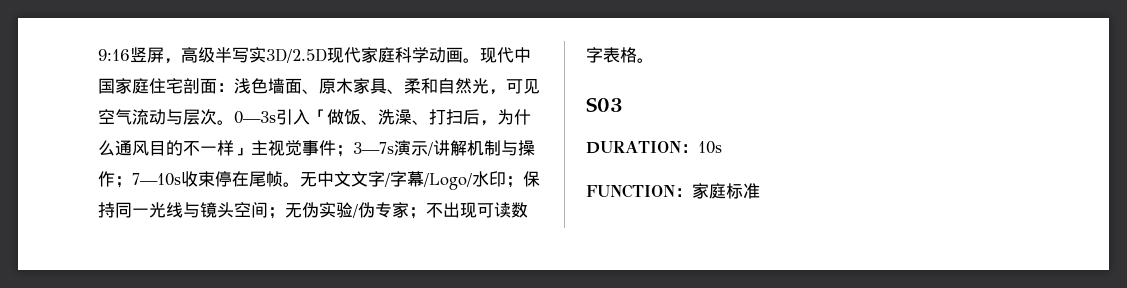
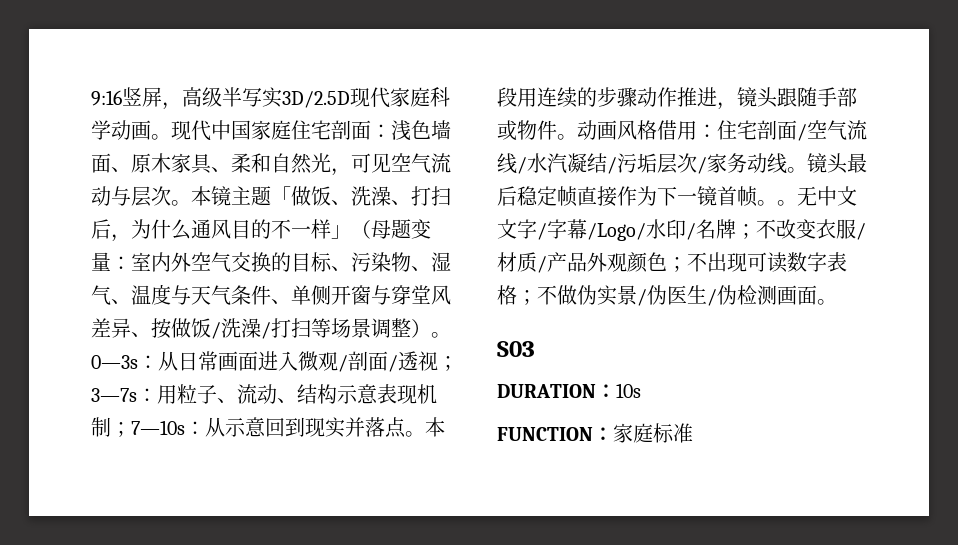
[234,109,310,125] 0—3s引入 -> [191,186,271,206] 本镜主题
[251,140,535,157] [98,171,283,188] 主视觉事件；3—7s演示/讲解机制与操作；7—10s收束停在尾帧 -> [351,219,431,239] [91,252,451,272] [91,284,451,305] [91,318,451,339] [91,351,458,372] [91,384,437,404] [91,417,445,438] [497,87,857,110] [497,120,867,141] [497,153,867,174] [497,186,777,207] （母题变量：室内外空气交换的目标、污染物、湿气、温度与天气条件、单侧开窗与穿堂风差异、按做饭/洗澡/打扫等场景调整）。0—3s：从日常画面进入微观/剖面/透视；3—7s：用粒子、流动、结构示意表现机制；7—10s：从示意回到现实并落点。本段用连续的步骤动作推进，镜头跟随手部或物件。动画风格借用：住宅剖面/空气流线/水汽凝结/污垢层次/家务动线。镜头最后稳定帧直接作为下一镜首帧。
[506,171,540,188] [98,202,409,219] ；保持同一光线与镜头空间；无伪实验/伪专家 -> [686,219,866,240] [497,252,667,273] /名牌；不改变衣服/材质/产品外观颜色
(637, 55) none -> [517,285,817,306] ；不做伪实景/伪医生/伪检测画面

